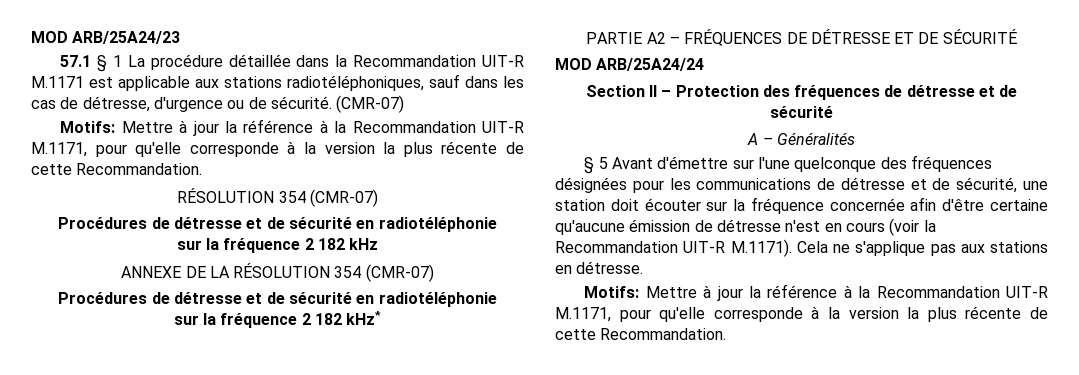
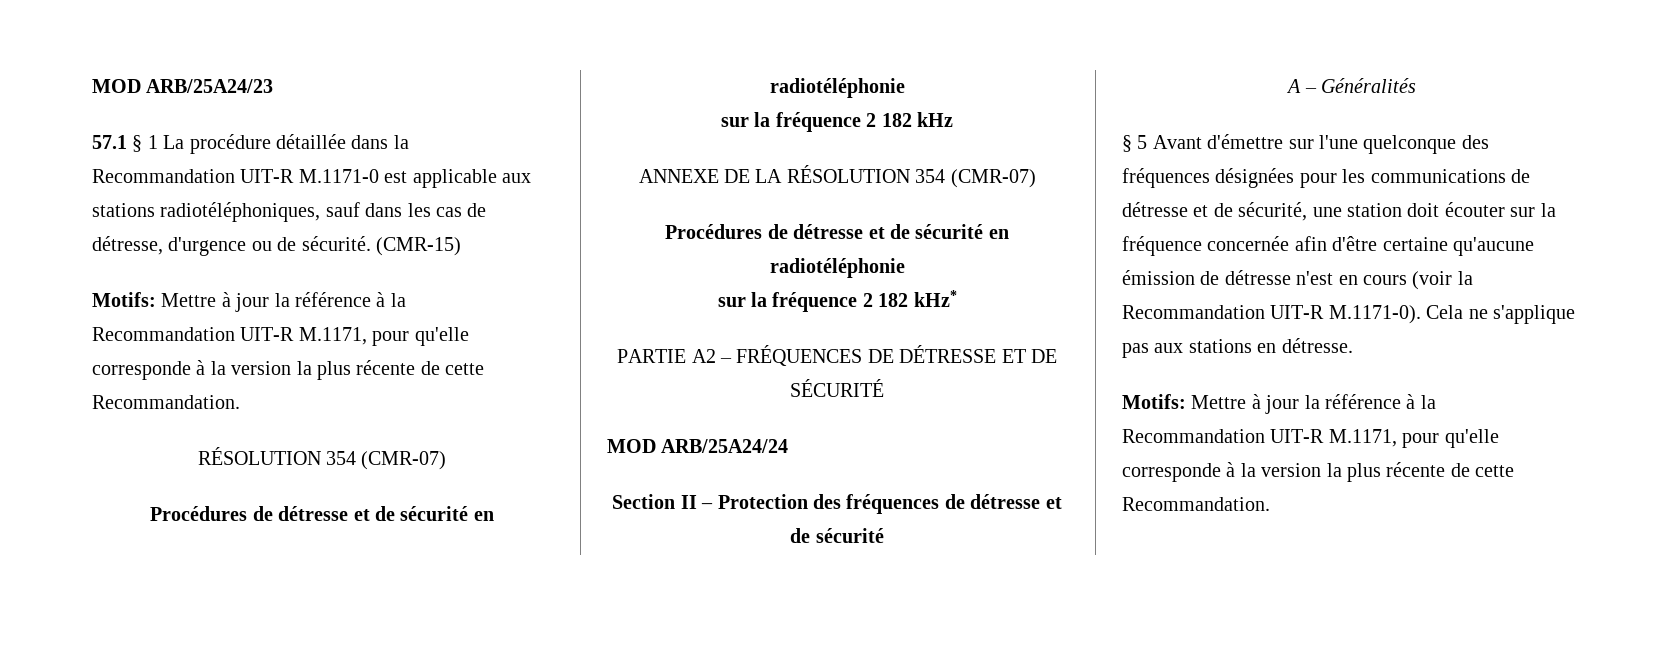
[31,76,84,88] M.1171 -> [298,169,379,183] M.1171-0
[336,95,405,113] (CMR-07) -> [376,237,461,256] (CMR-15)
[730,239,792,257] M.1171). -> [1328,305,1421,324] M.1171-0).

